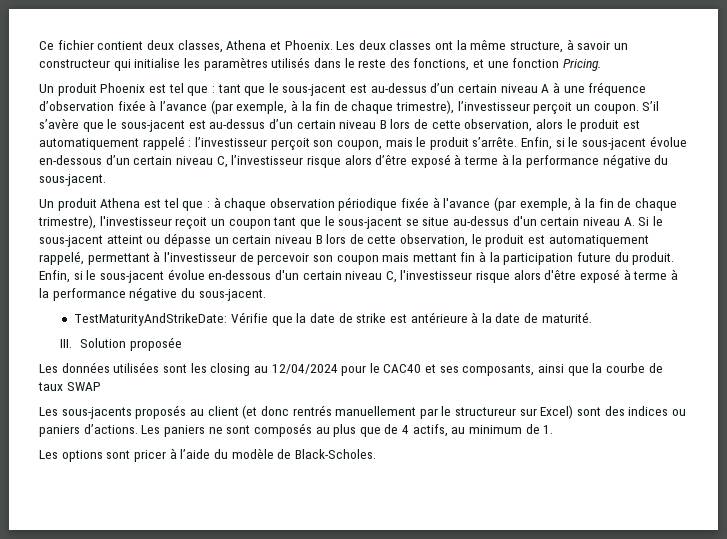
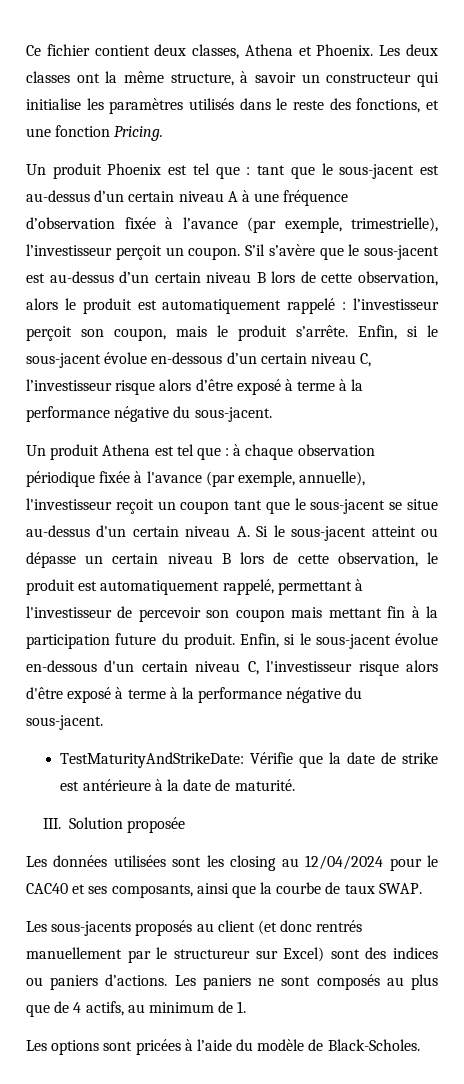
[290,100,455,114] à la fin de chaque trimestre), -> [351,217,438,232] trimestrielle),
[574,197,677,211] [38,215,96,229] à la fin de chaque trimestre), -> [299,471,366,486] annuelle),
[66,382,101,391] SWAP -> [378,883,422,894] SWAP.
[133,450,166,462] pricer -> [135,1039,181,1055] pricées

